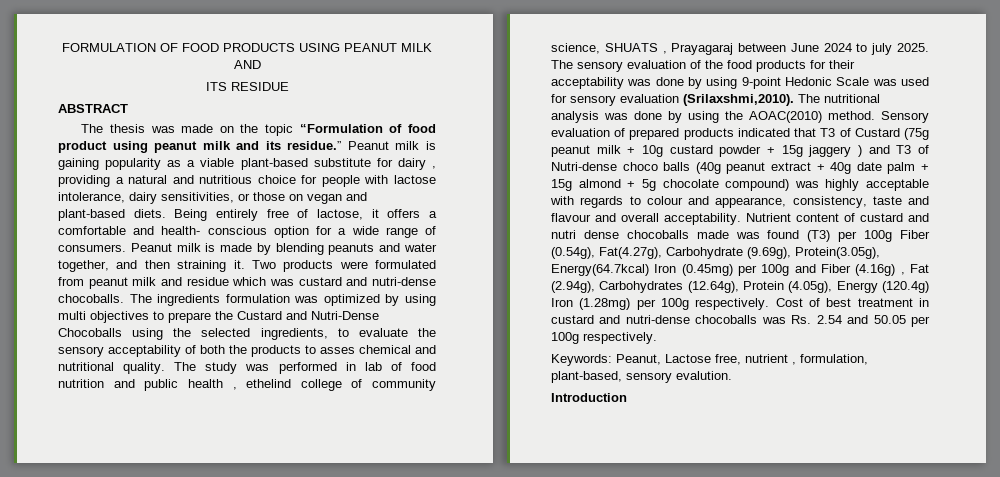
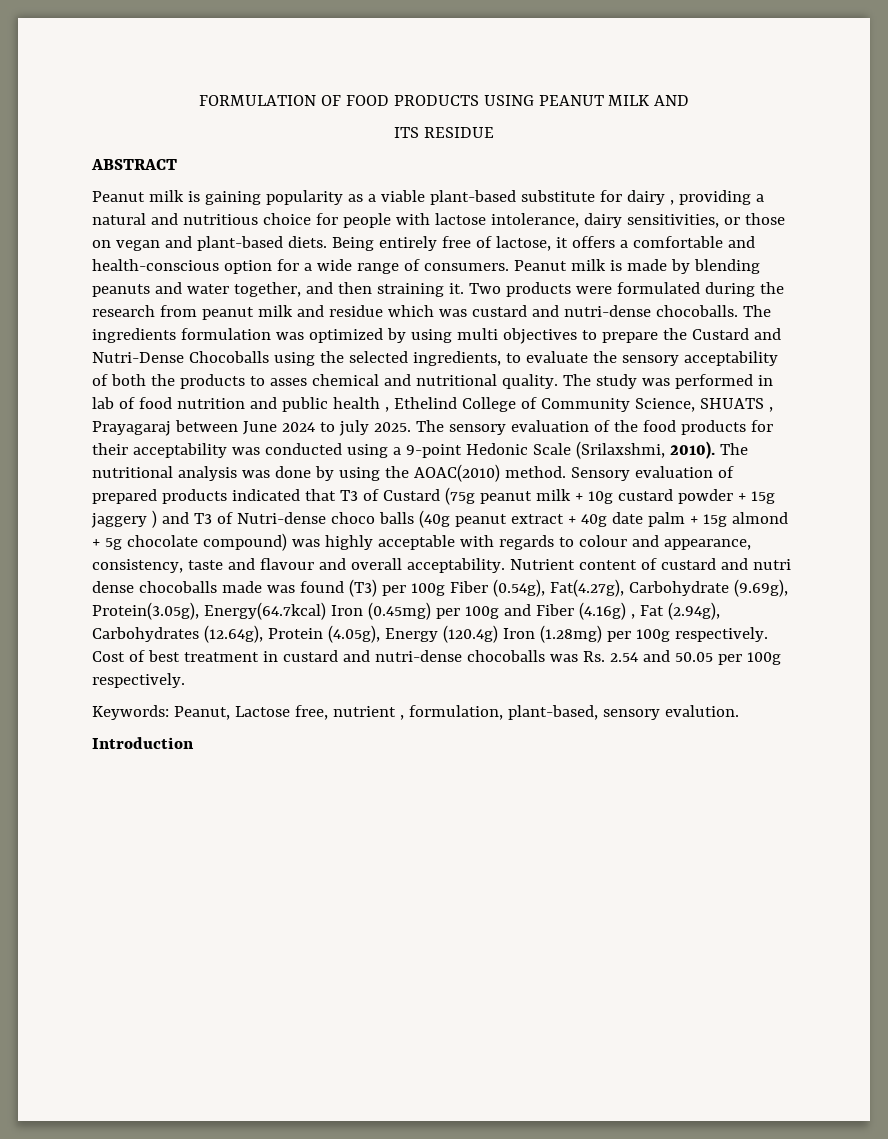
[81,124,437,136] [58,141,342,153] The thesis was made on the topic “Formulation of food product using peanut milk and its residue.” -> (177, 164) none
[161,226,267,235] health- conscious -> [92,259,219,271] health-conscious
(436, 264) none -> [704,282,784,297] [92,305,155,317] during the research
[246,379,436,391] [551,43,600,54] ethelind college of community science, -> [393,397,695,412] Ethelind College of Community Science,
[655,77,929,89] [551,94,794,106] done by using 9-point Hedonic Scale was used for sensory evaluation (Srilaxshmi,2010). -> [264,441,715,459] conducted using a 9-point Hedonic Scale (Srilaxshmi, 2010).

